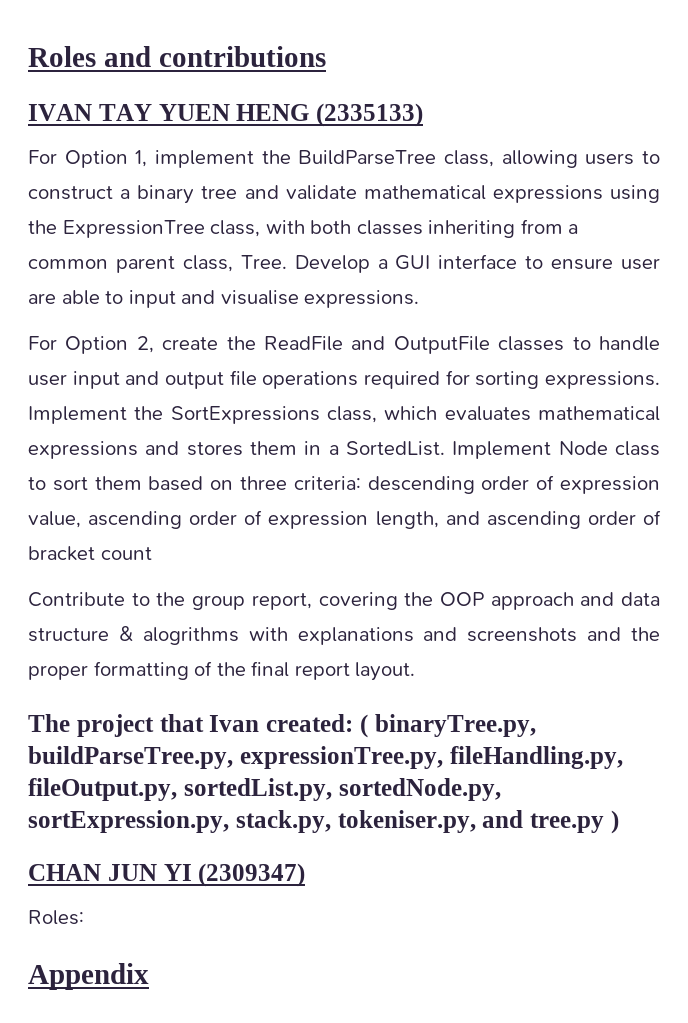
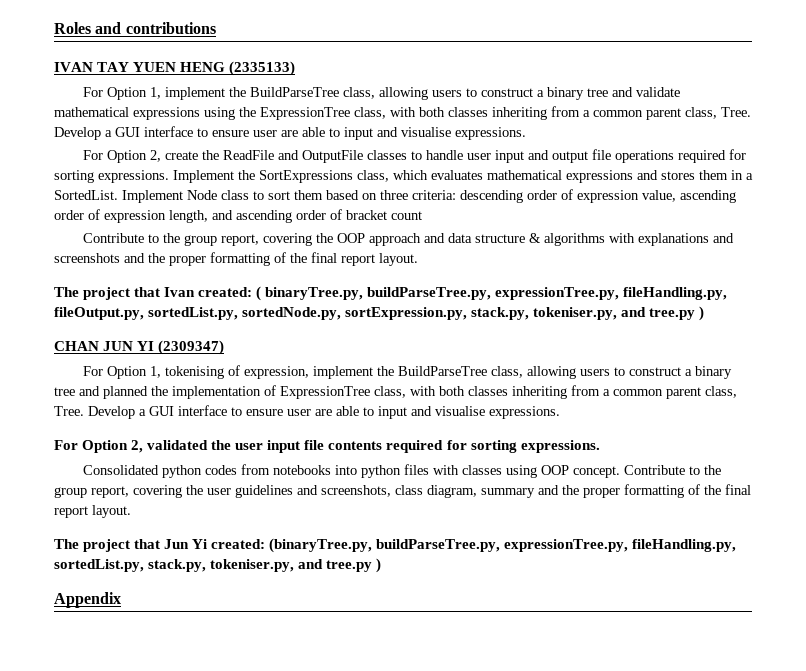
[142,627,239,645] alogrithms -> [543,233,605,246] algorithms
[28,910,84,925] Roles: -> [82,365,732,379] [54,385,737,399] [54,405,560,419] [54,440,600,453] [82,464,721,478] [54,484,751,498] [54,505,131,518] [54,538,737,553] [54,558,382,573] For Option 1, tokenising of expression, implement the BuildParseTree class, allowing users to construct a binary tree and planned the implementation of ExpressionTree class, with both classes inheriting from a common parent class, Tree. Develop a GUI interface to ensure user are able to input and visualise expressions. // For Option 2, validated the user input file contents required for sorting expressions. // Consolidated python codes from notebooks into python files with classes using OOP concept. Contribute to the group report, covering the user guidelines and screenshots, class diagram, summary and the proper formatting of the final report layout. // The project that Jun Yi created: (binaryTree.py, buildParseTree.py, expressionTree.py, fileHandling.py, sortedList.py, stack.py, tokeniser.py, and tree.py )

